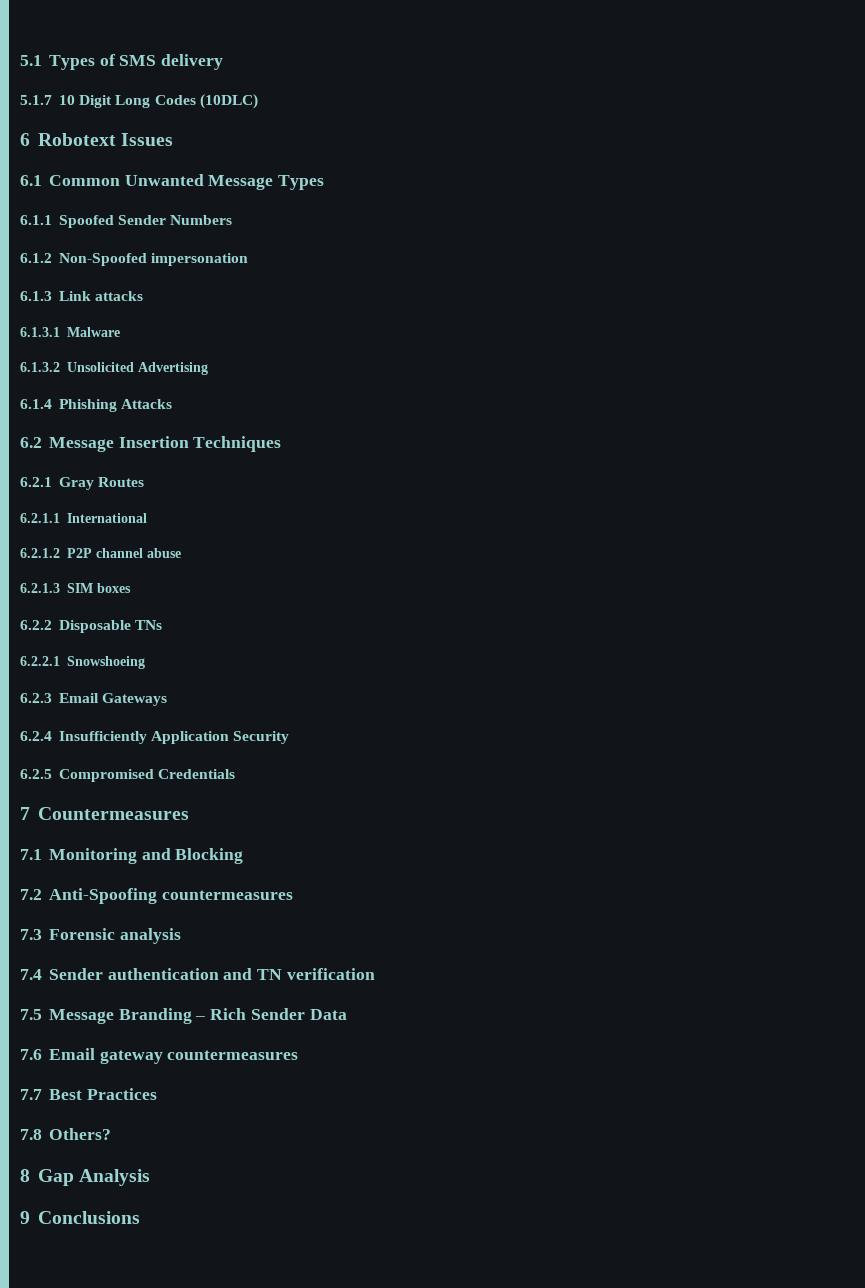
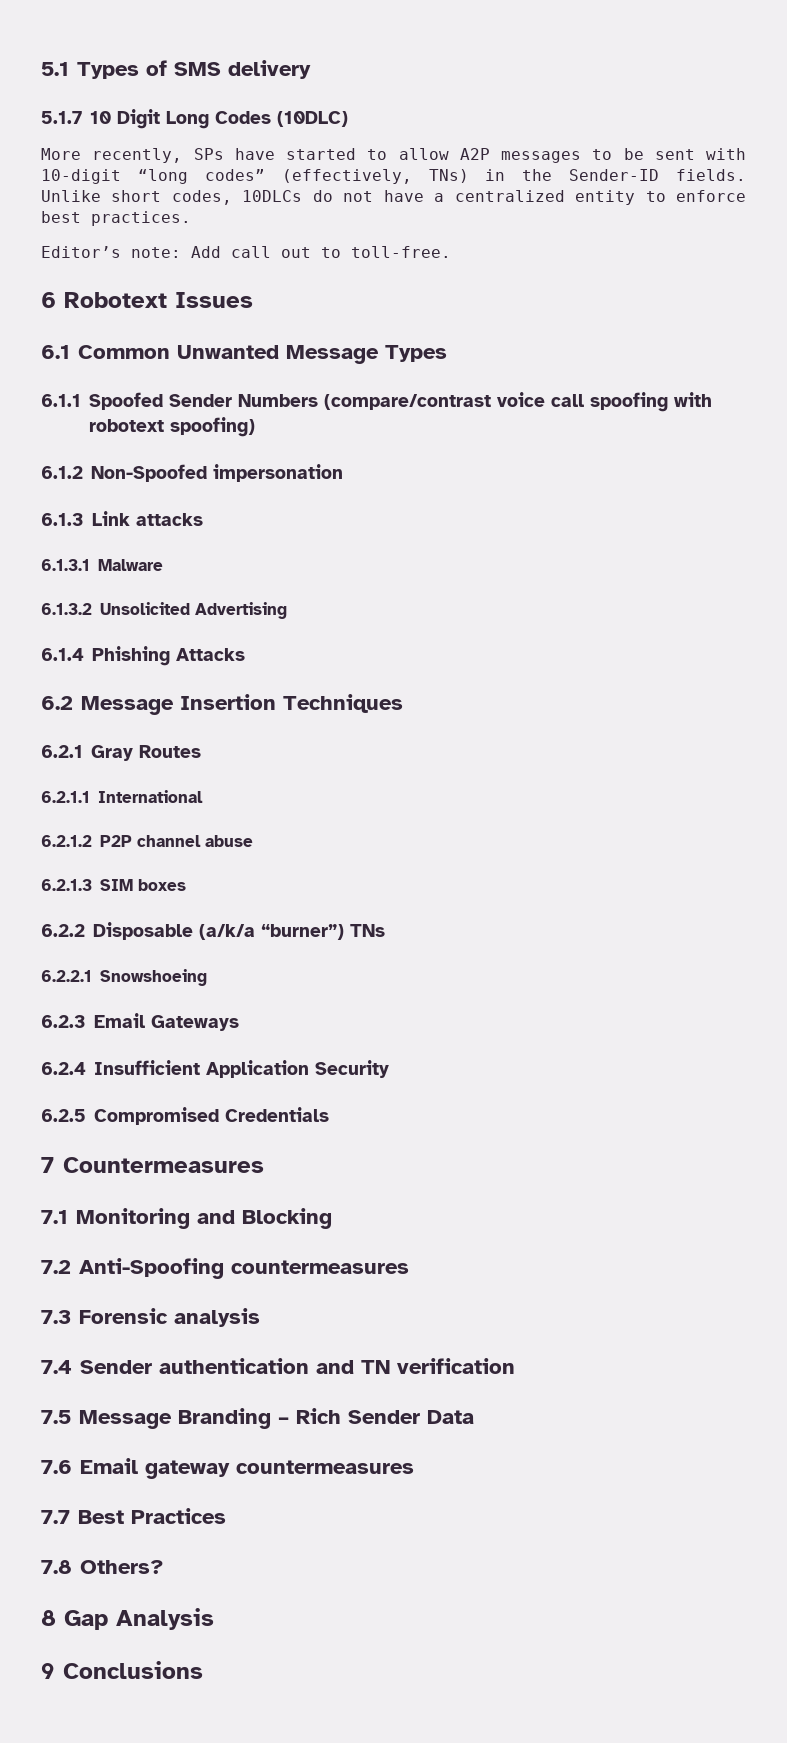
(258, 101) none -> [41,148,746,163] [41,169,746,184] [41,190,746,205] [41,211,191,226] [41,246,451,258] // More recently, SPs have started to allow A2P messages to be sent with 10-digit “long codes” (effectively, TNs) in the Sender-ID fields. Unlike short codes, 10DLCs do not have a centralized entity to enforce best practices. // Editor’s note: Add call out to toll-free.
(233, 220) none -> [324,392,712,412] [89,417,255,437] (compare/contrast voice call spoofing with robotext spoofing)
(131, 626) none -> [199,924,344,940] (a/k/a “burner”)
[59,731,147,744] Insufficiently -> [94,1060,200,1075] Insufficient

